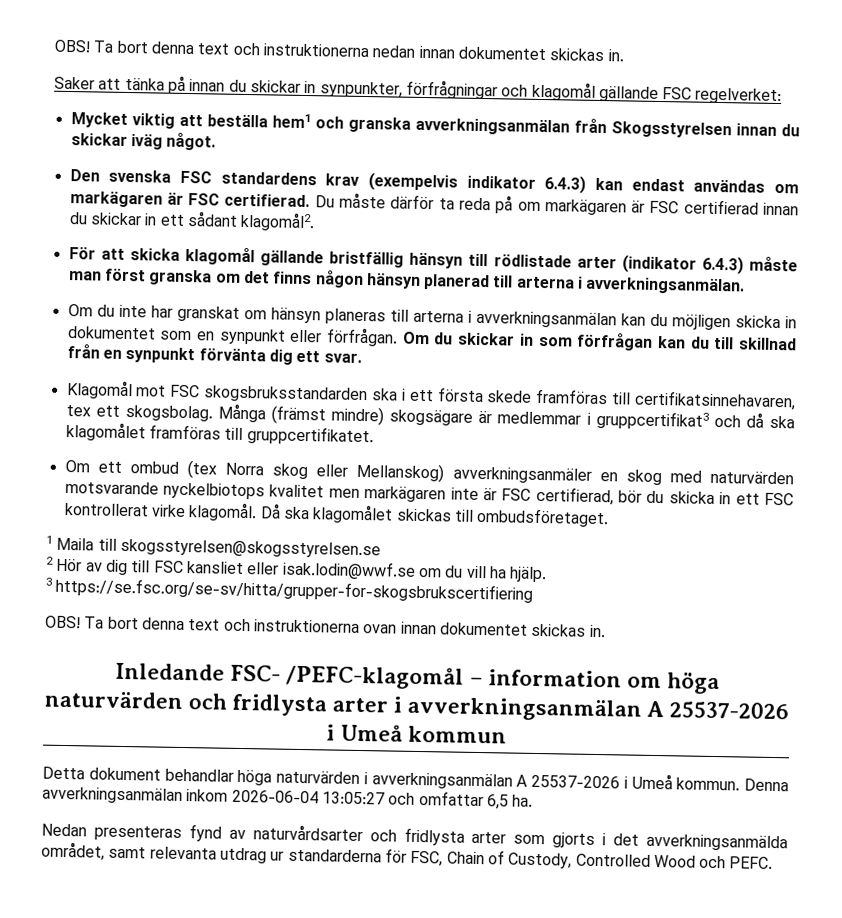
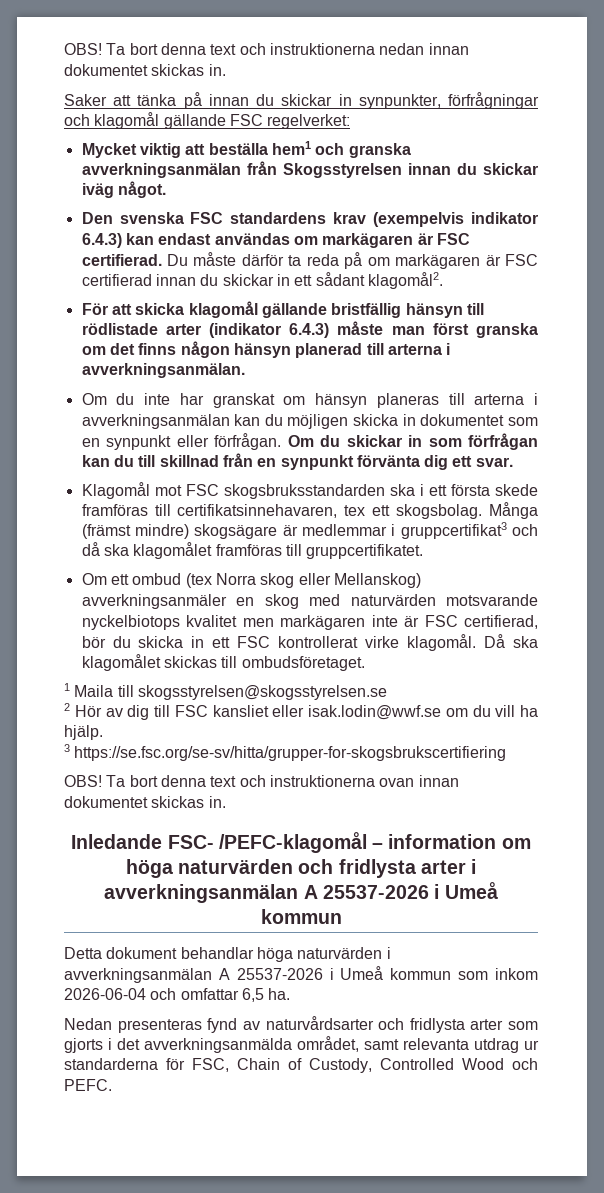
[676,777,789,792] [42,786,183,805] kommun. Denna avverkningsanmälan -> [390,968,489,980] kommun som
[321,791,385,805] 13:05:27 -> (146, 994) none

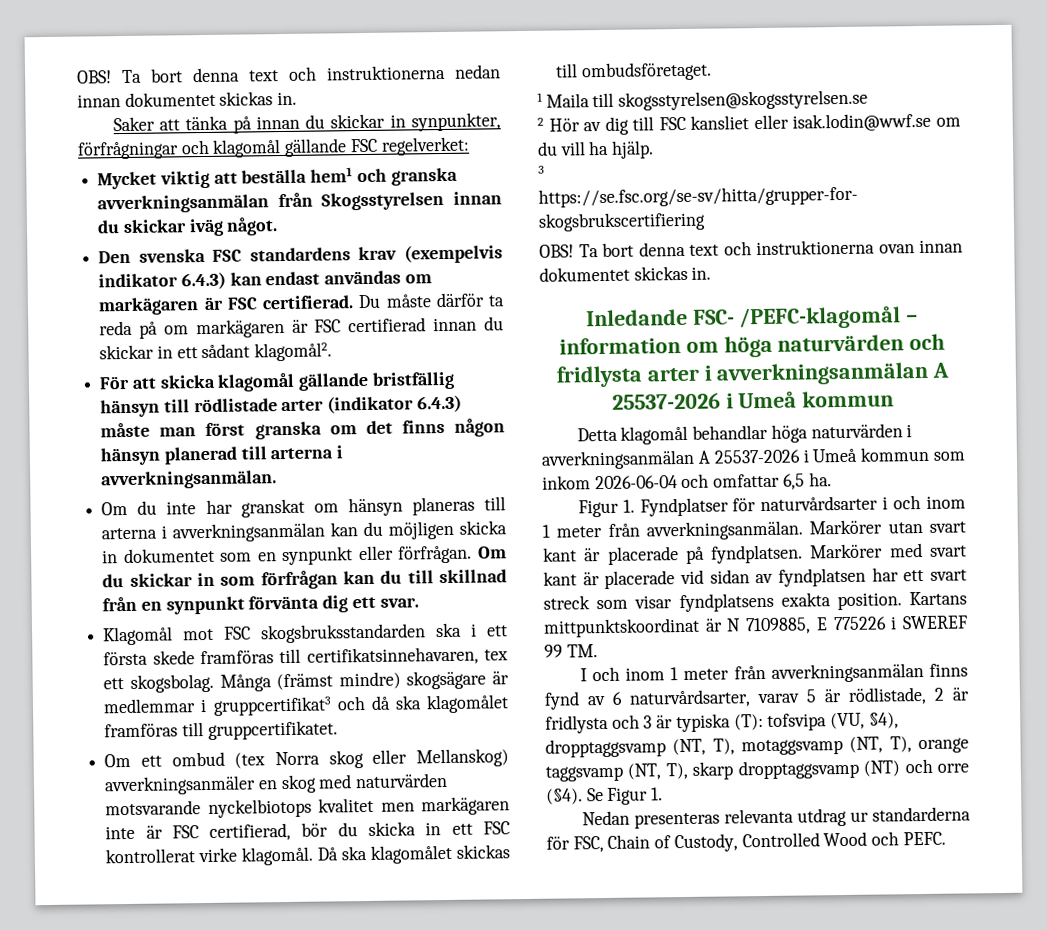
[106,947,178,959] dokument -> [620,425,689,445] klagomål
[64,1016,538,1033] [64,1036,399,1053] Nedan presenteras fynd av naturvårdsarter och fridlysta arter som gjorts i det avverkningsanmälda området, samt -> [577,495,966,518] [542,519,966,541] [543,542,967,565] [543,567,967,589] [543,591,967,613] [543,615,968,638] [544,644,598,658] [579,662,968,683] [544,686,969,710] [545,712,899,734] [545,736,969,758] [545,758,969,782] [546,787,664,805] [581,810,720,829] Figur 1. Fyndplatser för naturvårdsarter i och inom 1 meter från avverkningsanmälan. Markörer utan svart kant är placerade på fyndplatsen. Markörer med svart kant är placerade vid sidan av fyndplatsen har ett svart streck som visar fyndplatsens exakta position. Kartans mittpunktskoordinat är N 7109885, E 775226 i SWEREF 99 TM. // I och inom 1 meter från avverkningsanmälan finns fynd av 6 naturvårdsarter, varav 5 är rödlistade, 2 är fridlysta och 3 är typiska (T): tofsvipa (VU, §4), dropptaggsvamp (NT, T), motaggsvamp (NT, T), orange taggsvamp (NT, T), skarp dropptaggsvamp (NT) och orre (§4). Se Figur 1. // Nedan presenteras

